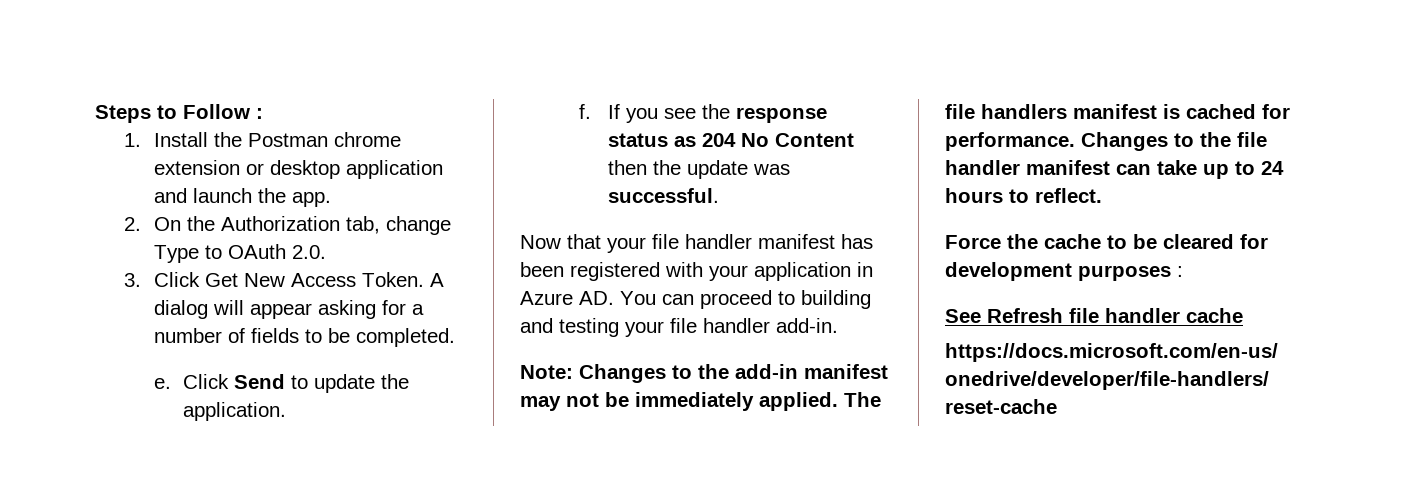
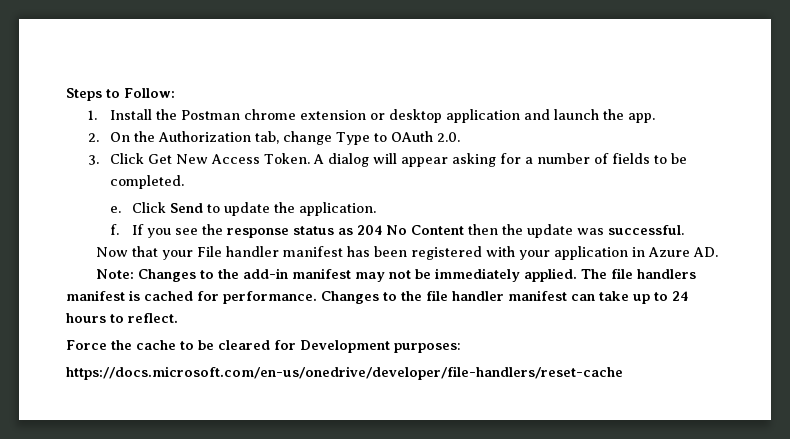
[183,104,263,119] Follow : -> [124,88,175,98] Follow:
[652,234,679,249] file -> [196,246,222,257] File
[620,290,871,309] [520,318,838,337] You can proceed to building and testing your file handler add-in. -> (718, 252) none
[945,262,1183,281] [945,308,1243,323] development purposes : // See Refresh file handler cache -> [300,340,461,353] Development purposes:

